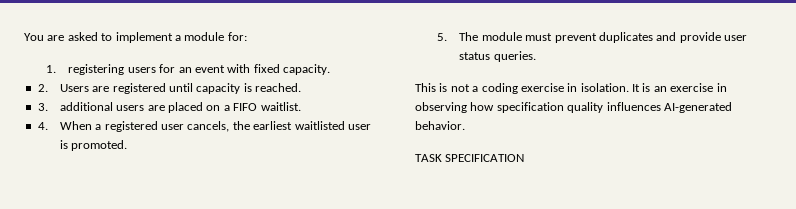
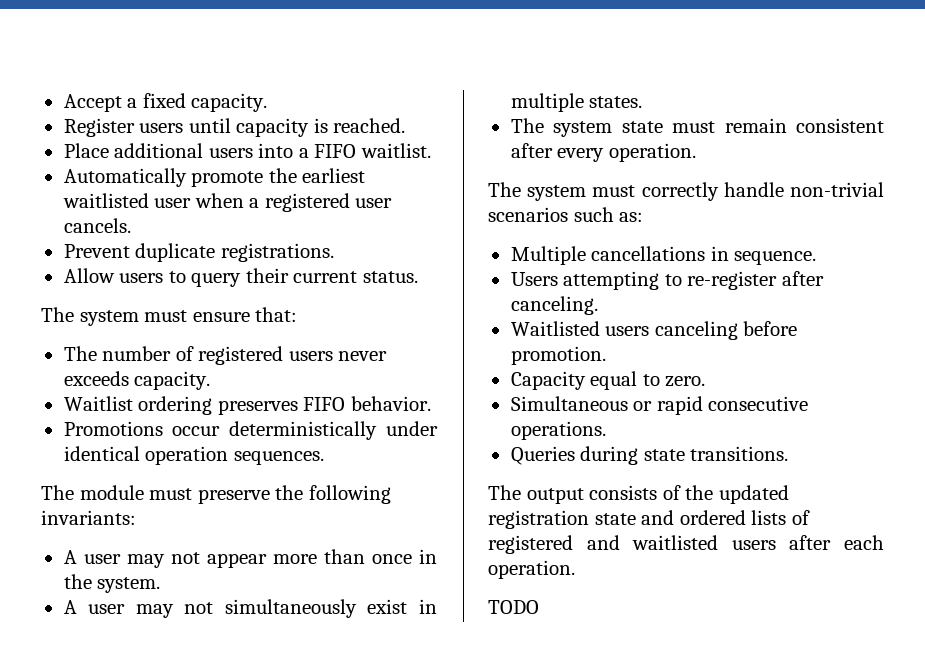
[24,32,247,43] [46,64,331,75] [37,83,166,94] You are asked to implement a module for: // 1. registering users for an event with fixed capacity. // 2. Users are registered -> [63,93,268,112] [63,118,184,137] Accept a fixed capacity. // Register users
[37,103,48,111] 3. -> [63,143,109,158] Place
[147,102,221,113] are placed on -> [258,143,294,158] into
[37,121,371,132] [59,140,128,151] [437,32,748,43] [459,51,536,62] [415,83,727,94] [415,102,732,113] [415,121,465,130] [415,154,525,162] 4. When a registered user cancels, the earliest waitlisted user is promoted. // 5. The module must prevent duplicates and provide user status queries. // This is not a coding exercise in isolation. It is an exercise in observing how specification quality influences AI-generated behavior. // TASK SPECIFICATION -> [63,168,366,187] [62,193,393,212] [63,218,131,233] [63,243,334,262] [63,268,418,287] [41,307,298,326] [63,346,388,365] [63,371,211,390] [63,396,431,415] [63,421,438,440] [63,446,324,465] [41,485,391,504] [41,510,136,525] [63,549,437,568] [63,574,161,593] [63,599,437,618] [510,93,643,112] [510,118,884,137] [510,143,696,162] [488,182,884,201] [488,207,644,222] [510,246,817,265] [510,271,824,290] [510,296,598,315] [510,321,798,340] [510,346,606,365] [510,371,706,390] [510,396,809,415] [510,421,606,440] [510,446,789,465] [488,485,789,504] [488,510,810,529] [488,535,885,554] [488,560,575,579] [488,600,539,614] Automatically promote the earliest waitlisted user when a registered user cancels. // Prevent duplicate registrations. // Allow users to query their current status. // The system must ensure that: // The number of registered users never exceeds capacity. // Waitlist ordering preserves FIFO behavior. // Promotions occur deterministically under identical operation sequences. // The module must preserve the following invariants: // A user may not appear more than once in the system. // A user may not simultaneously exist in multiple states. // The system state must remain consistent after every operation. // The system must correctly handle non-trivial scenarios such as: // Multiple cancellations in sequence. // Users attempting to re-register after canceling. // Waitlisted users canceling before promotion. // Capacity equal to zero. // Simultaneous or rapid consecutive operations. // Queries during state transitions. // The output consists of the updated registration state and ordered lists of registered and waitlisted users after each operation. // TODO

